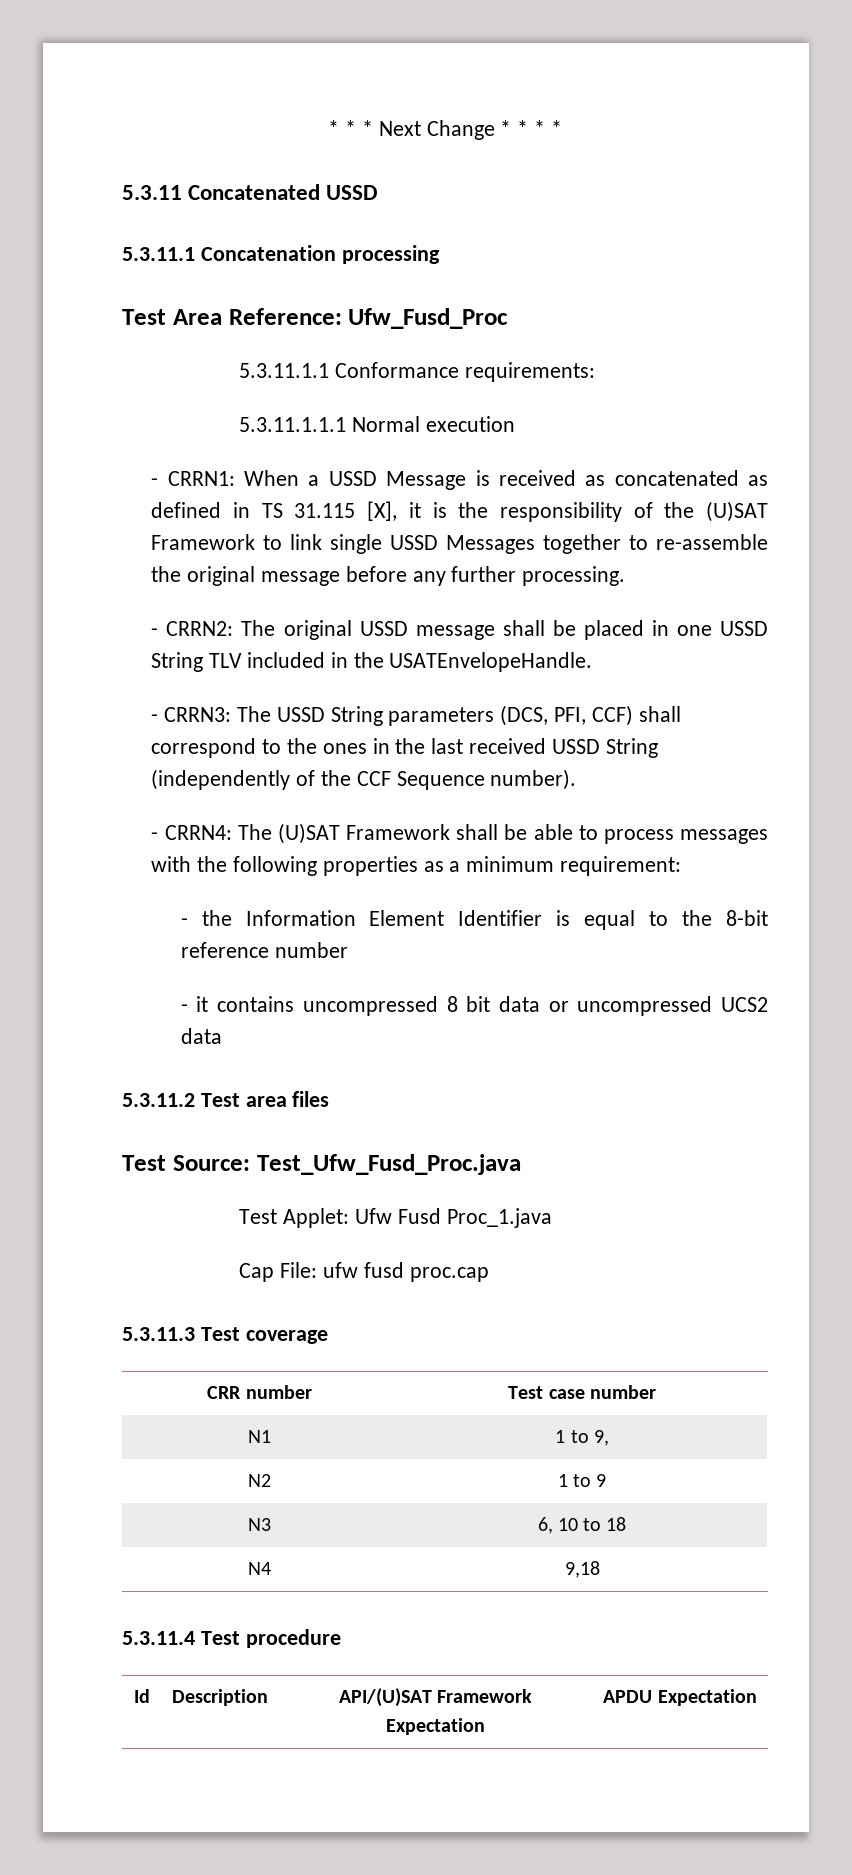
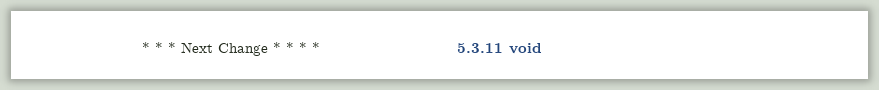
[188,184,379,200] [122,245,440,264] [122,308,509,329] [239,362,595,382] [239,416,515,432] [151,470,768,490] [151,501,768,522] [151,534,768,554] [151,566,626,586] [151,620,769,640] [151,652,593,672] [151,705,681,726] [151,738,658,758] [151,769,577,790] [151,823,768,844] [151,856,681,876] [180,910,768,930] [180,942,348,958] [180,996,768,1016] [180,1028,222,1044] [122,1091,330,1107] [122,1154,521,1175] [239,1208,552,1228] [239,1262,489,1282] [122,1327,328,1344] [207,1385,312,1399] [508,1385,656,1399] [248,1430,271,1443] [555,1430,609,1446] [248,1474,271,1487] [557,1474,607,1487] [248,1518,271,1531] [537,1517,627,1534] [248,1562,271,1575] [564,1561,600,1578] [122,1629,341,1648] [133,1689,150,1703] [171,1689,268,1706] [338,1688,533,1707] [386,1718,485,1735] [603,1689,757,1706] Concatenated USSD // 5.3.11.1 Concatenation processing // Test Area Reference: Ufw_Fusd_Proc // 5.3.11.1.1 Conformance requirements: // 5.3.11.1.1.1 Normal execution // - CRRN1: When a USSD Message is received as concatenated as defined in TS 31.115 [X], it is the responsibility of the (U)SAT Framework to link single USSD Messages together to re-assemble the original message before any further processing. // - CRRN2: The original USSD message shall be placed in one USSD String TLV included in the USATEnvelopeHandle. // - CRRN3: The USSD String parameters (DCS, PFI, CCF) shall correspond to the ones in the last received USSD String (independently of the CCF Sequence number). // - CRRN4: The (U)SAT Framework shall be able to process messages with the following properties as a minimum requirement: // - the Information Element Identifier is equal to the 8-bit reference number // - it contains uncompressed 8 bit data or uncompressed UCS2 data // 5.3.11.2 Test area files // Test Source: Test_Ufw_Fusd_Proc.java // Test Applet: Ufw Fusd Proc_1.java // Cap File: ufw fusd proc.cap // 5.3.11.3 Test coverage // CRR number | Test case number // N1 | 1 to 9, // N2 | 1 to 9 // N3 | 6, 10 to 18 // N4 | 9,18 // 5.3.11.4 Test procedure // Id | Description | API/(U)SAT Framework Expectation | APDU Expectation -> [509,43,542,54] void

